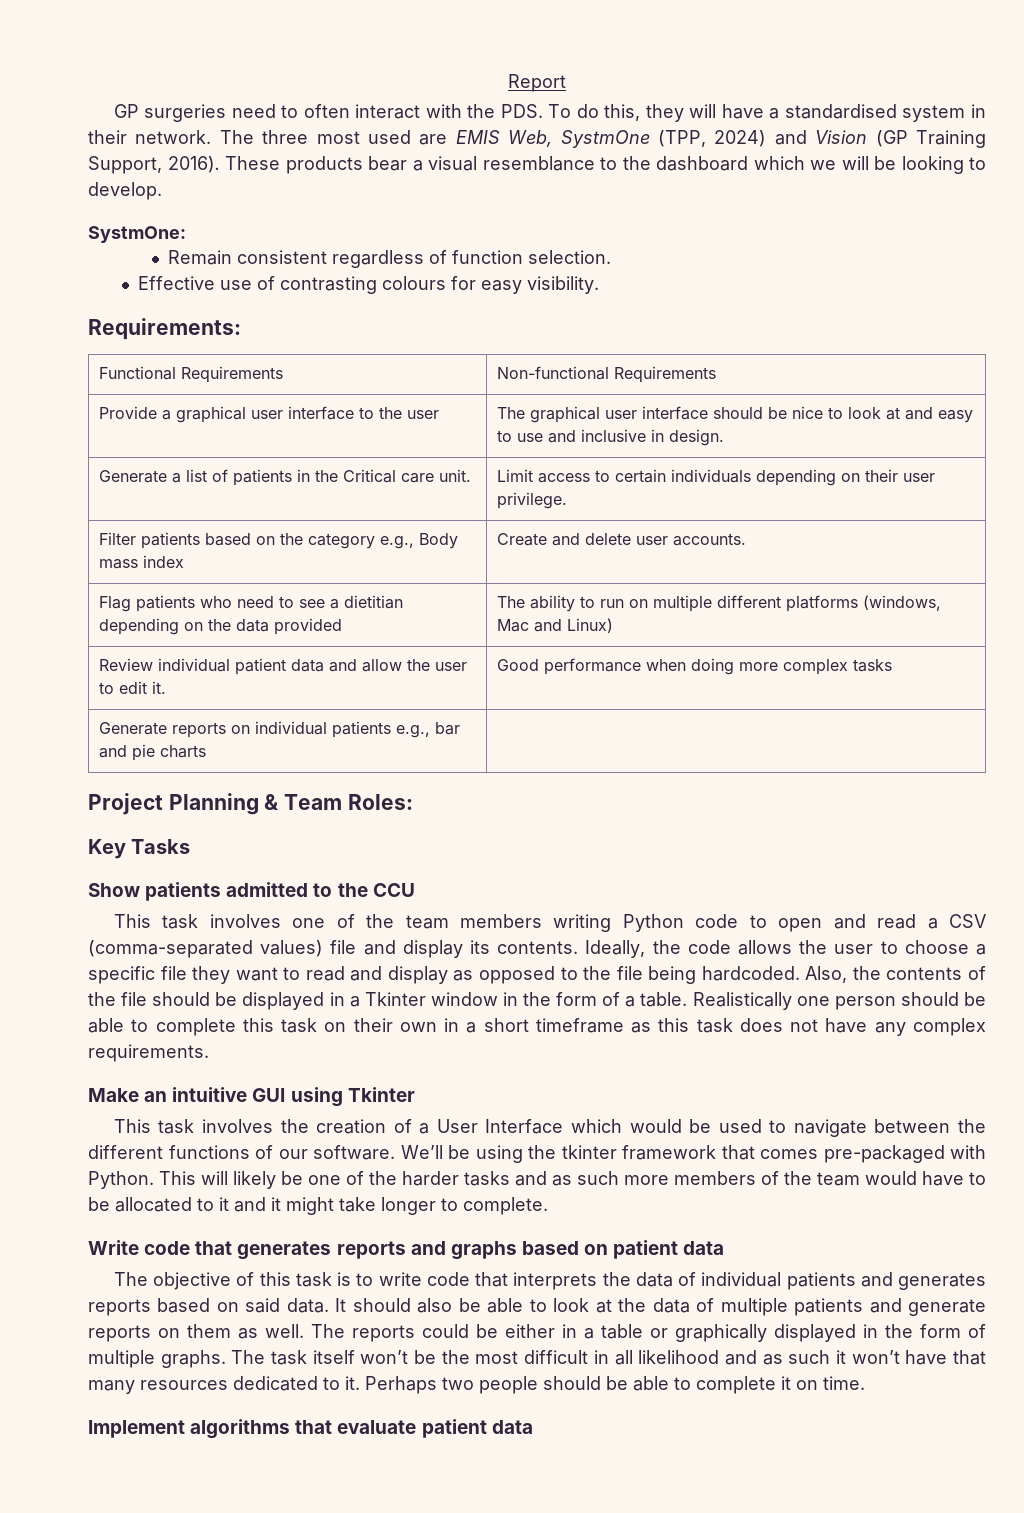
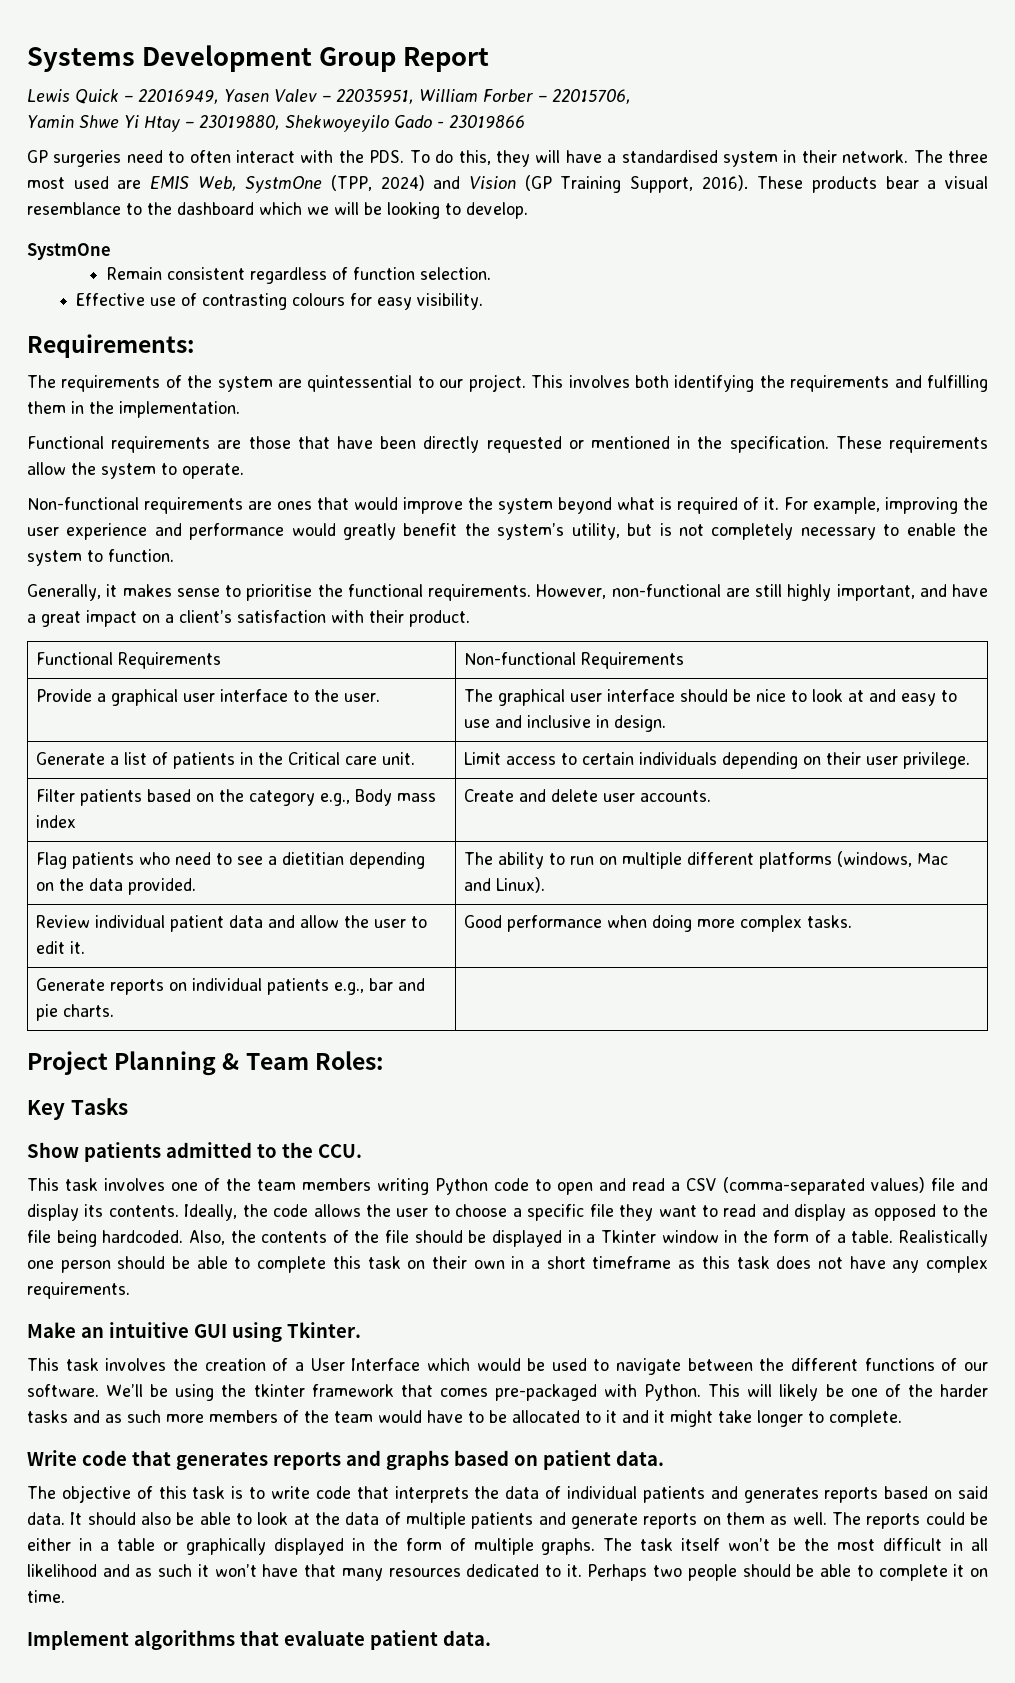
[508,74,566,92] Report -> [27,45,489,72] [27,89,631,104] [27,115,525,132] Systems Development Group Report // Lewis Quick – 22016949, Yasen Valev – 22035951, William Forber – 22015706, // Yamin Shwe Yi Htay – 23019880, Shekwoyeyilo Gado - 23019866
[88,226,186,243] SystmOne: -> [27,243,111,260] SystmOne
(241, 329) none -> [27,374,988,392] [27,401,240,418] [27,436,989,453] [27,462,244,479] [27,497,988,514] [27,523,988,540] [27,549,174,566] [27,584,988,601] [27,610,470,627] // The requirements of the system are quintessential to our project. This involves both identifying the requirements and fulfilling them in the implementation. // Functional requirements are those that have been directly requested or mentioned in the specification. These requirements allow the system to operate. // Non-functional requirements are ones that would improve the system beyond what is required of it. For example, improving the user experience and performance would greatly benefit the system’s utility, but is not completely necessary to enable the system to function. // Generally, it makes sense to prioritise the functional requirements. However, non-functional are still highly important, and have a great impact on a client’s satisfaction with their product.
[407,410,440,419] user -> [343,693,380,702] user.
[274,618,343,635] provided -> [127,878,196,895] provided.
[567,618,614,633] Linux) -> [495,877,545,893] Linux).
[853,659,893,672] tasks -> [806,915,852,928] tasks.
[160,745,207,758] charts -> [62,1004,114,1017] charts.
[372,883,415,897] CCU -> [317,1144,362,1158] CCU.
[347,1087,415,1102] Tkinter -> [286,1322,361,1338] Tkinter.
[683,1241,725,1255] data -> [615,1450,664,1466] data.
[491,1420,533,1434] data -> [442,1630,491,1646] data.

